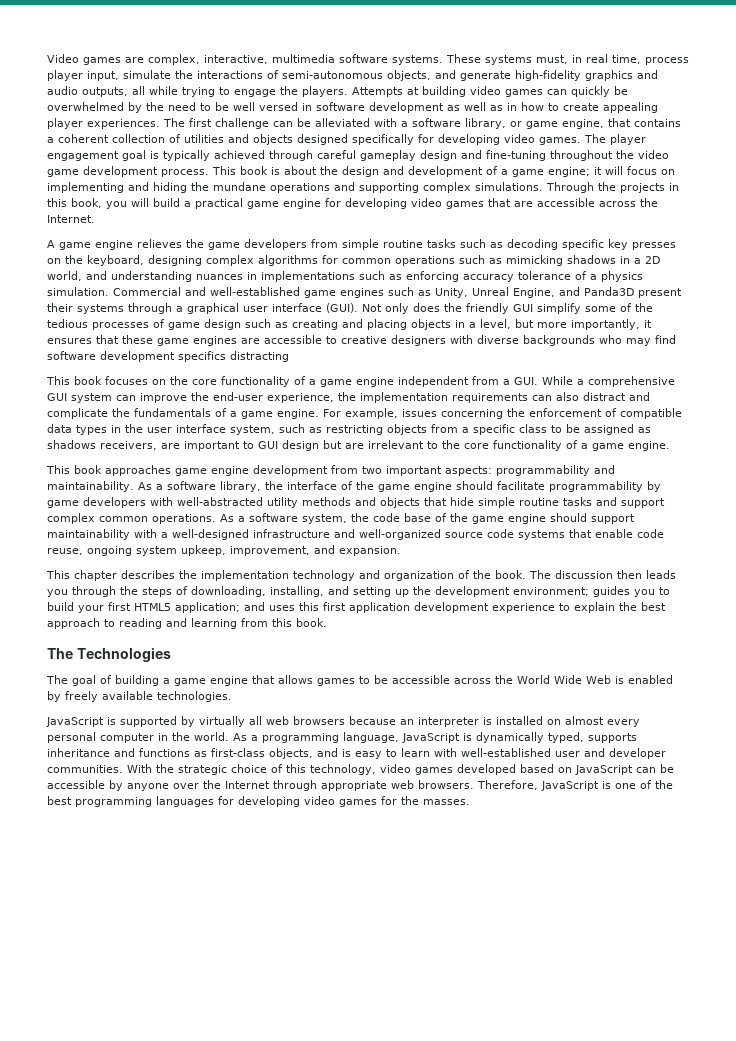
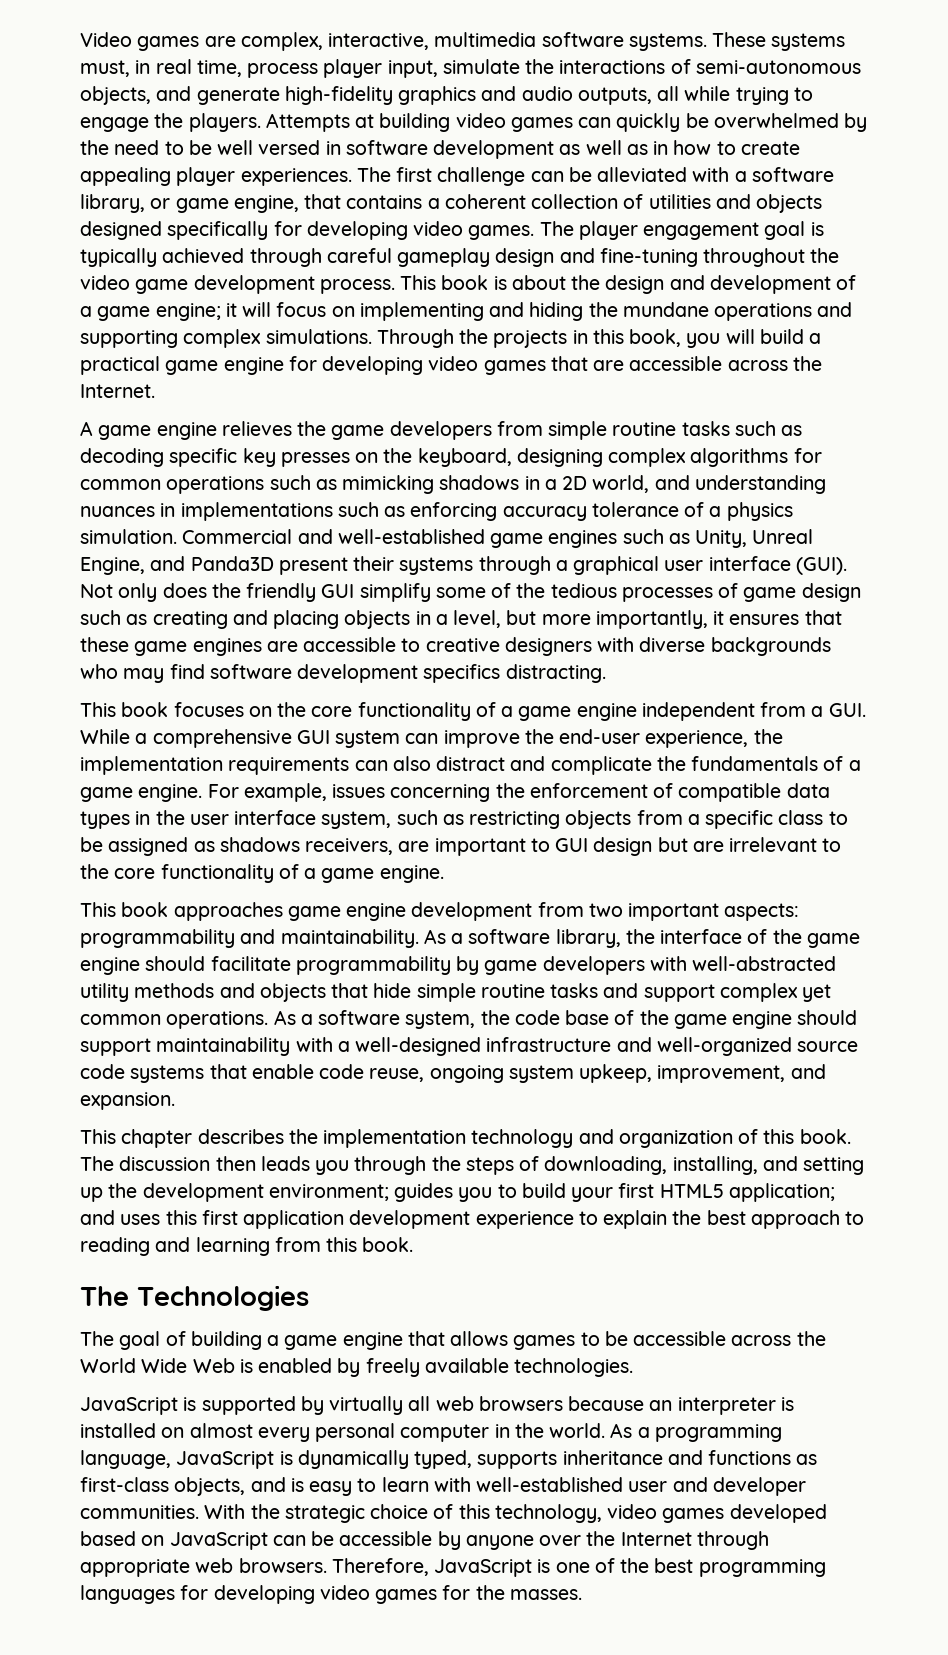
[230,351,289,362] distracting -> [505,664,606,683] distracting.
(95, 518) none -> [802,984,832,1002] yet
[473,570,491,579] the -> [763,1129,795,1144] this

